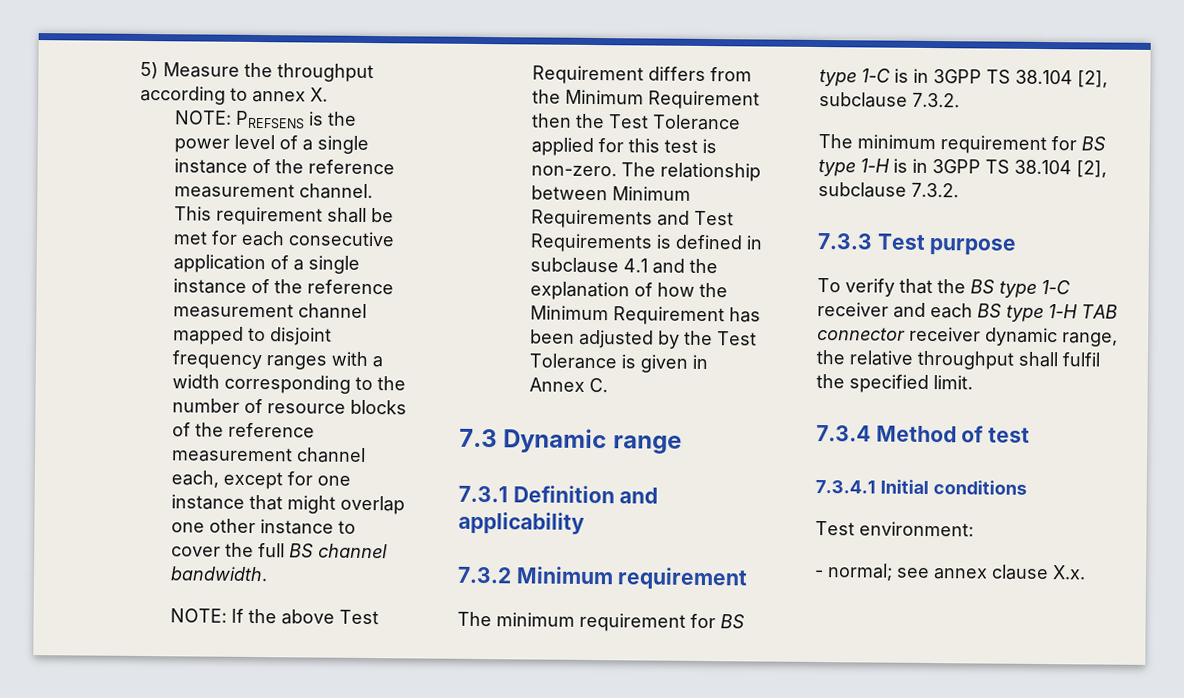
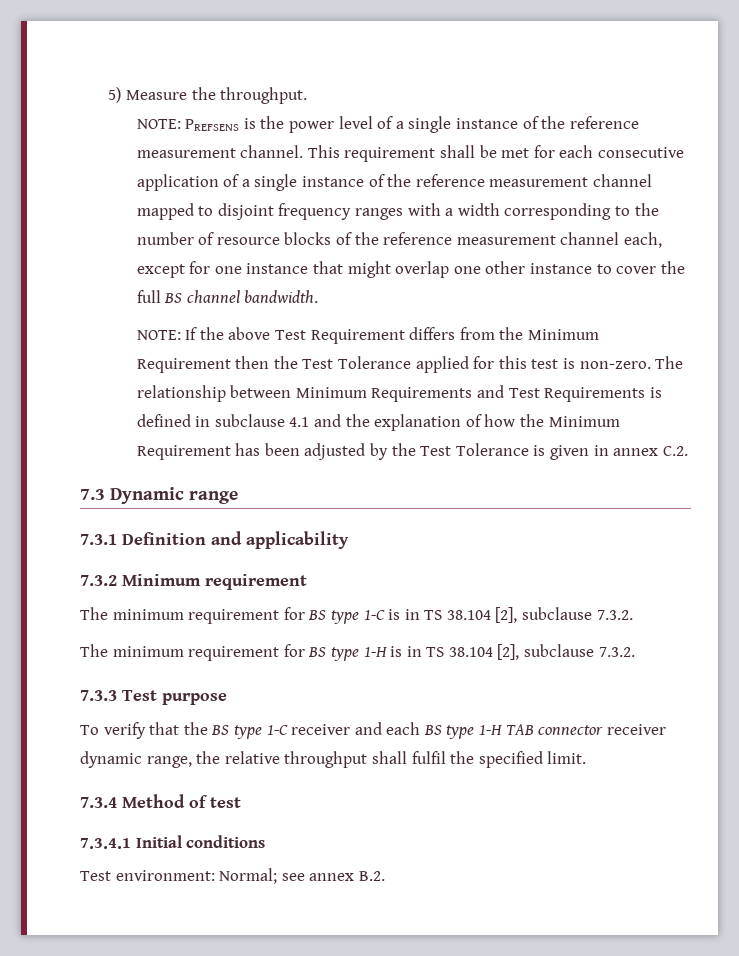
[276,63,374,83] [139,85,328,105] throughput according to annex X. -> [220,87,308,104] throughput.
[528,377,608,393] Annex C. -> [613,446,688,456] annex C.2.
[933,69,982,84] 3GPP -> (420, 614) none
[932,159,981,174] 3GPP -> (422, 651) none
[814,563,1086,581] // - normal; see annex clause X.x. -> [219,868,385,884] Normal; see annex B.2.

